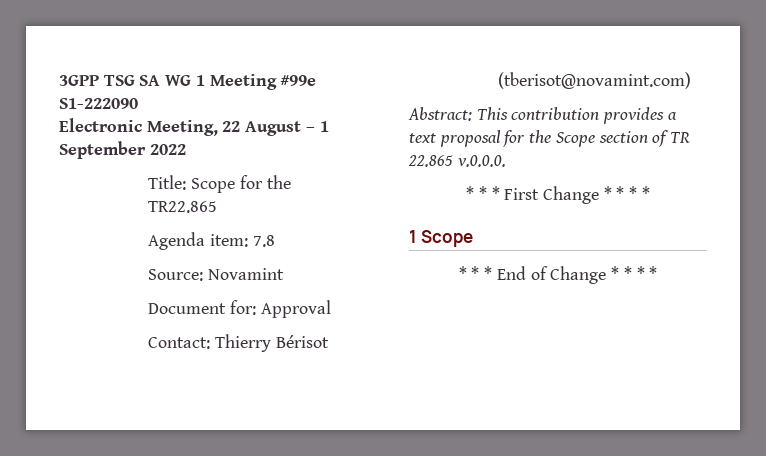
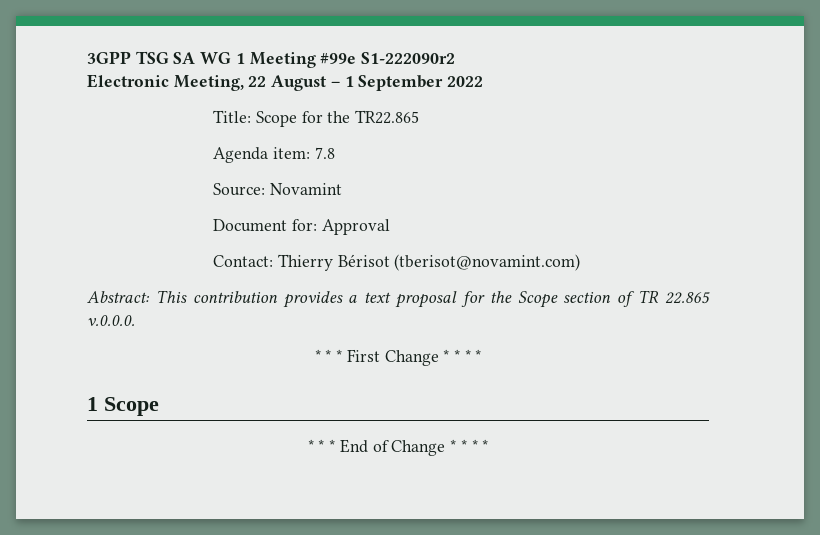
[59,98,138,109] S1-222090 -> [361,52,456,64] S1-222090r2

